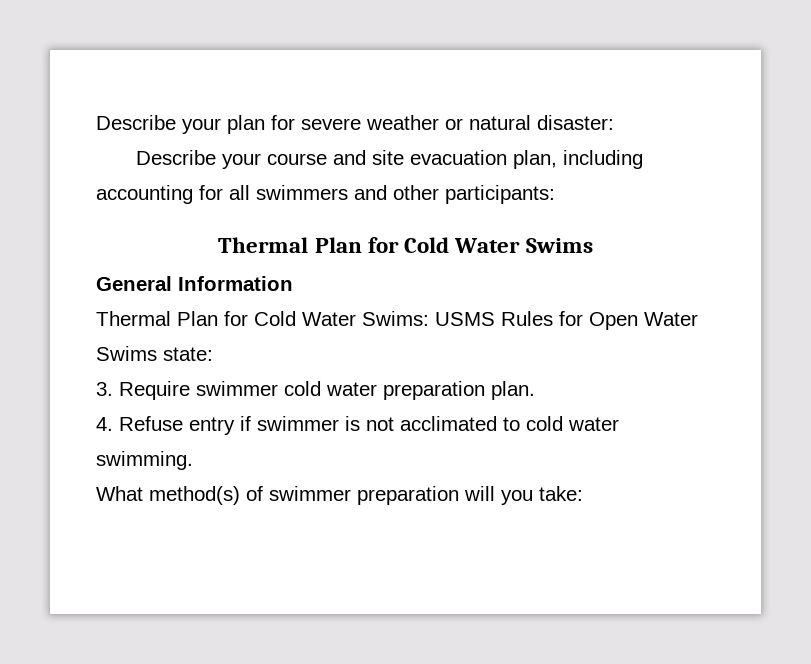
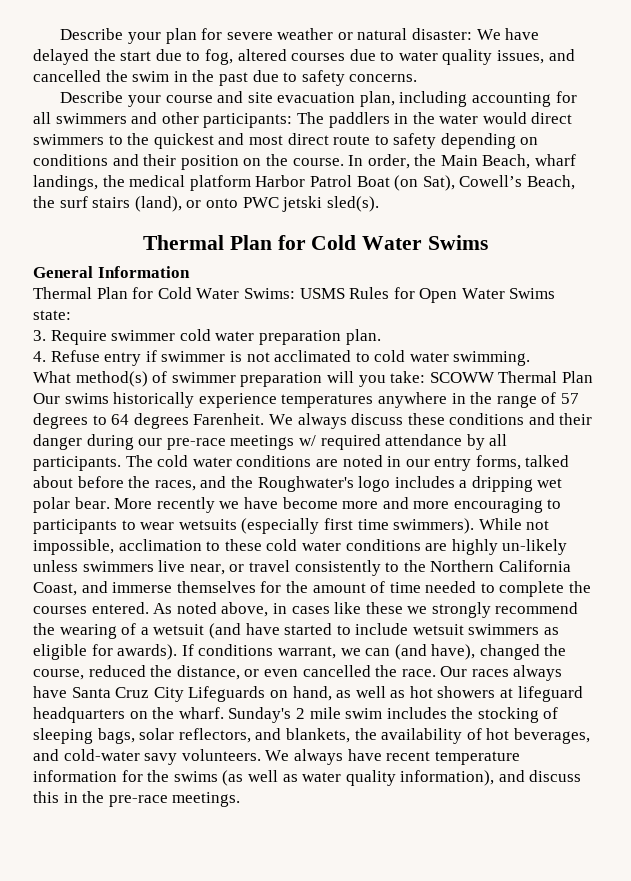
(614, 122) none -> [476,28,540,40] [33,49,575,65] [33,70,418,86] We have delayed the start due to fog, altered courses due to water quality issues, and cancelled the swim in the past due to safety concerns.
(555, 194) none -> [296,112,573,128] [33,133,539,149] [33,154,577,170] [33,175,575,191] [33,196,379,212] The paddlers in the water would direct swimmers to the quickest and most direct route to safety depending on conditions and their position on the course. In order, the Main Beach, wharf landings, the medical platform Harbor Patrol Boat (on Sat), Cowell’s Beach, the surf stairs (land), or onto PWC jetski sled(s).
(583, 493) none -> [429,371,593,383] [33,392,579,408] [33,413,593,429] [33,434,508,450] [33,455,570,471] [33,476,563,492] [33,497,562,513] [33,518,550,534] [33,539,568,555] [33,560,571,576] [33,581,592,597] [33,602,579,618] [33,623,560,639] [33,644,567,660] [33,665,563,681] [33,686,583,702] [33,707,559,723] [33,728,590,744] [33,749,520,765] [33,770,582,786] [33,791,241,807] SCOWW Thermal Plan Our swims historically experience temperatures anywhere in the range of 57 degrees to 64 degrees Farenheit. We always discuss these conditions and their danger during our pre-race meetings w/ required attendance by all participants. The cold water conditions are noted in our entry forms, talked about before the races, and the Roughwater's logo includes a dripping wet polar bear. More recently we have become more and more encouraging to participants to wear wetsuits (especially first time swimmers). While not impossible, acclimation to these cold water conditions are highly un-likely unless swimmers live near, or travel consistently to the Northern California Coast, and immerse themselves for the amount of time needed to complete the courses entered. As noted above, in cases like these we strongly recommend the wearing of a wetsuit (and have started to include wetsuit swimmers as eligible for awards). If conditions warrant, we can (and have), changed the course, reduced the distance, or even cancelled the race. Our races always have Santa Cruz City Lifeguards on hand, as well as hot showers at lifeguard headquarters on the wharf. Sunday's 2 mile swim includes the stocking of sleeping bags, solar reflectors, and blankets, the availability of hot beverages, and cold-water savy volunteers. We always have recent temperature information for the swims (as well as water quality information), and discuss this in the pre-race meetings.

